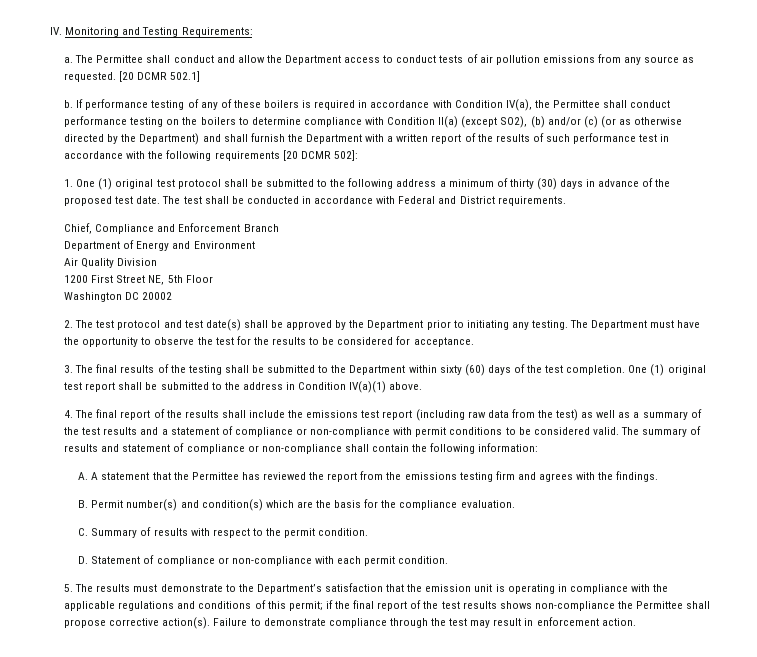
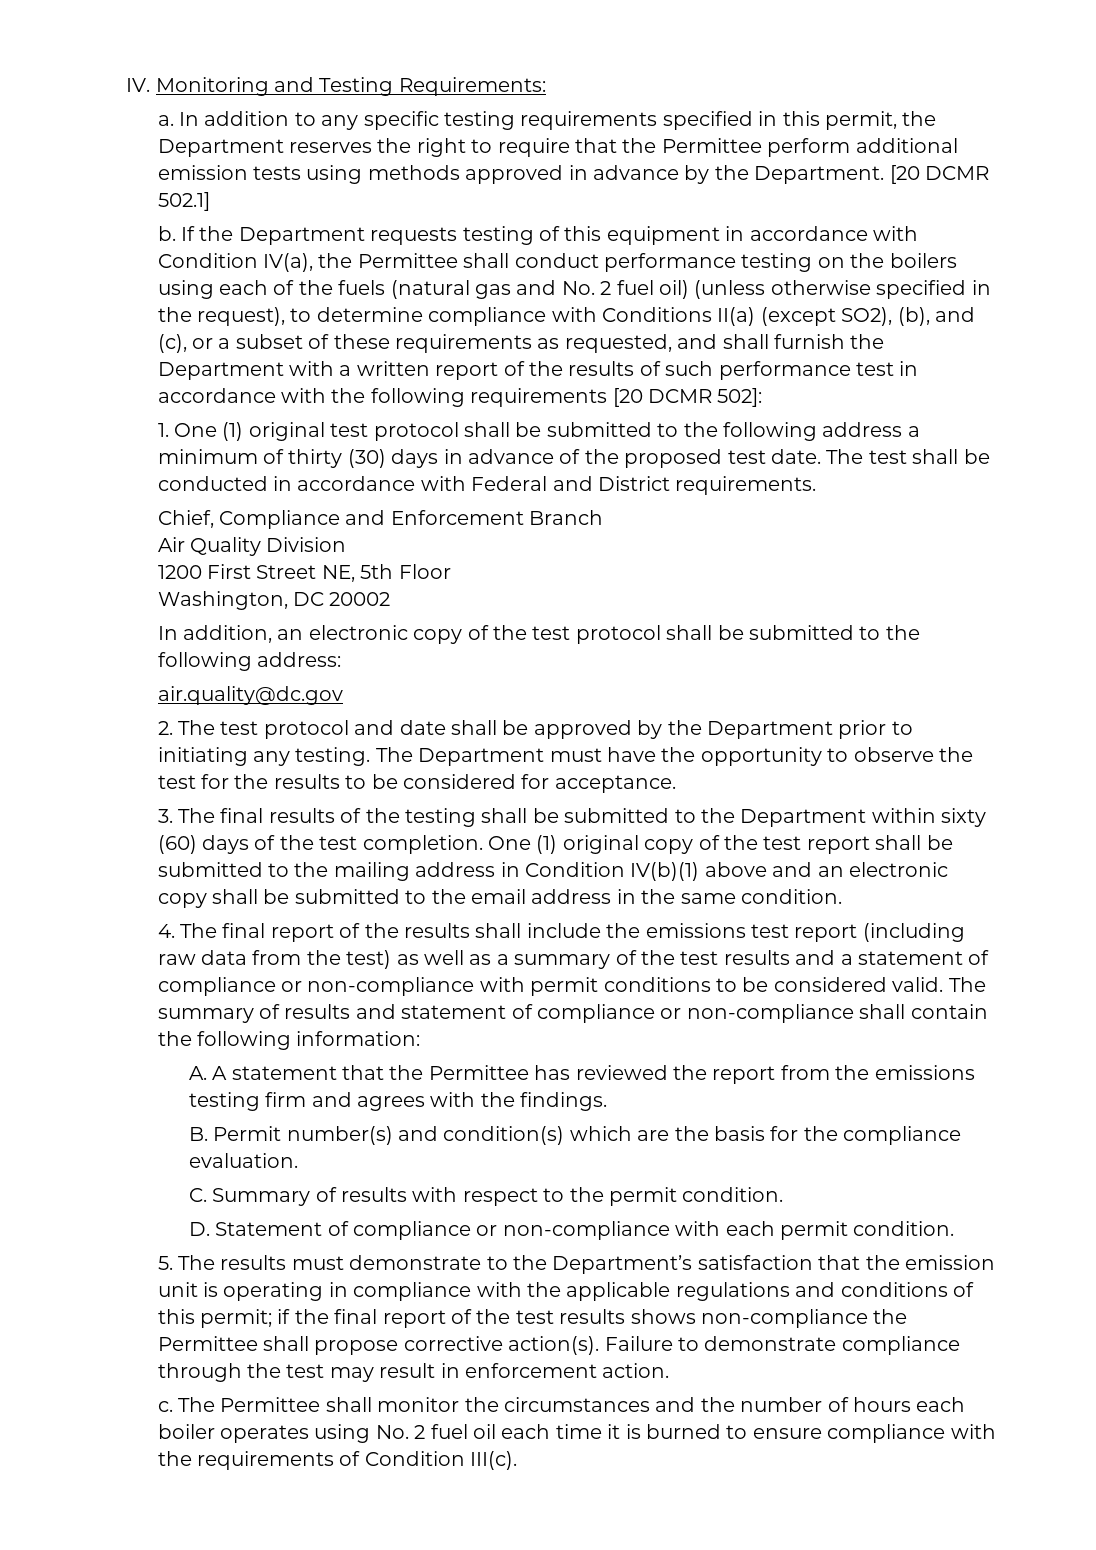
[75,54,695,65] [64,72,117,82] The Permittee shall conduct and allow the Department access to conduct tests of air pollution emissions from any source as requested. -> [178,111,937,130] [157,138,958,157] [157,165,885,184] In addition to any specific testing requirements specified in this permit, the Department reserves the right to require that the Permittee perform additional emission tests using methods approved in advance by the Department.
[85,99,356,110] performance testing of any of these boilers is required -> [199,226,720,245] the Department requests testing of this equipment
(236, 121) none -> [157,280,991,299] [157,307,285,326] using each of the fuels (natural gas and No. 2 fuel oil) (unless otherwise specified in the request),
[387,117,436,125] Condition -> [601,307,712,322] Conditions
[530,116,683,128] [64,133,200,145] (b) and/or (c) (or as otherwise directed by the Department) -> [897,307,975,326] [157,334,672,353] (b), and (c), or a subset of these requirements as requested,
[64,240,255,251] // Department of Energy and Environment -> (604, 517) none
[64,292,123,302] Washington -> [157,591,288,610] Washington,
(173, 296) none -> [157,625,920,644] [157,652,341,671] [157,686,343,705] // In addition, an electronic copy of the test protocol shall be submitted to the following address: // air.quality@dc.gov
[184,319,241,331] test date(s) -> [399,720,446,735] date
(706, 370) none -> [644,835,758,854] copy of the
(240, 386) none -> [333,862,410,881] mailing
[349,381,423,393] IV(a)(1) above. -> [630,862,948,881] [157,889,842,908] IV(b)(1) above and an electronic copy shall be submitted to the email address in the same condition.
(636, 622) none -> [157,1397,966,1412] [157,1424,996,1443] [157,1451,518,1470] // c. The Permittee shall monitor the circumstances and the number of hours each boiler operates using No. 2 fuel oil each time it is burned to ensure compliance with the requirements of Condition III(c).

